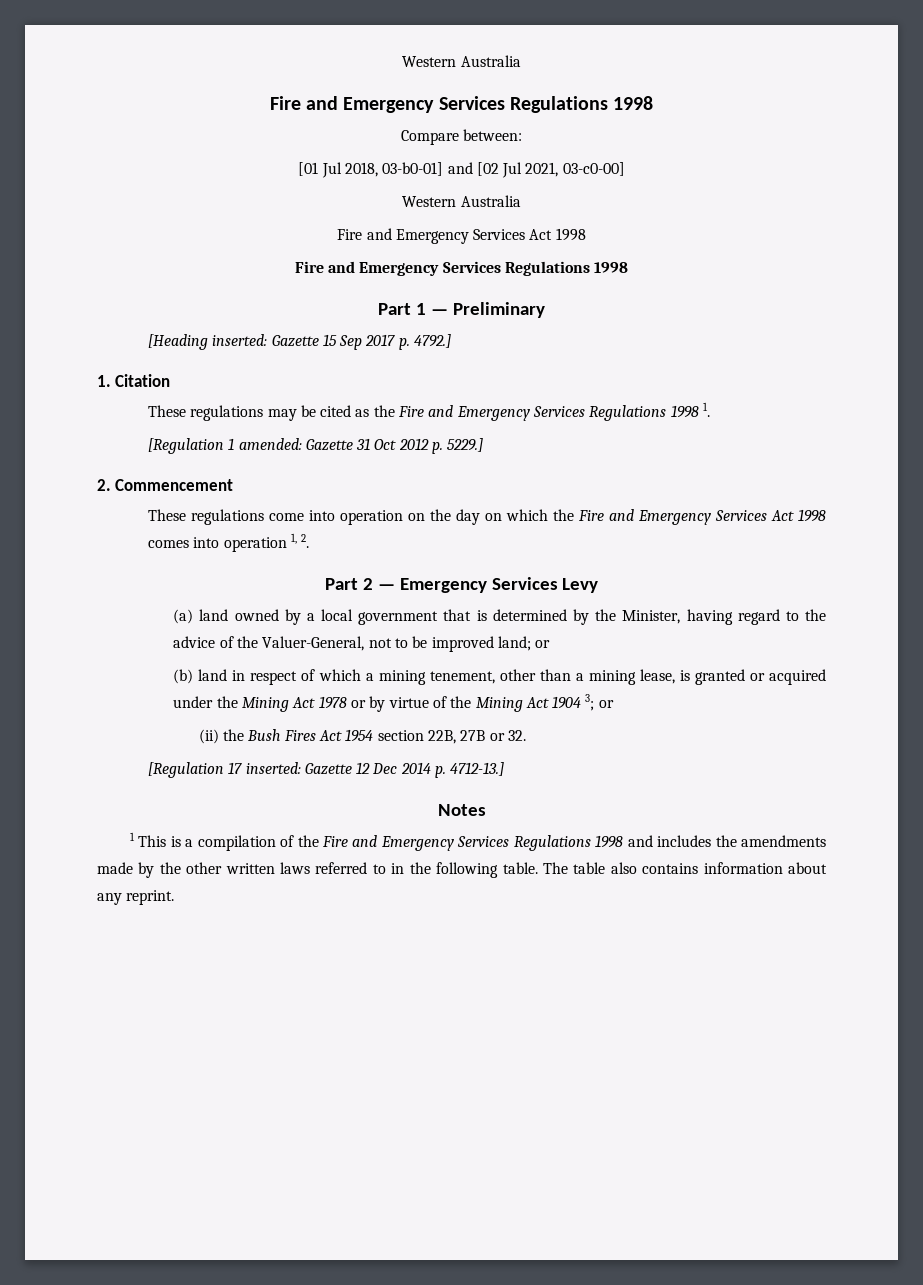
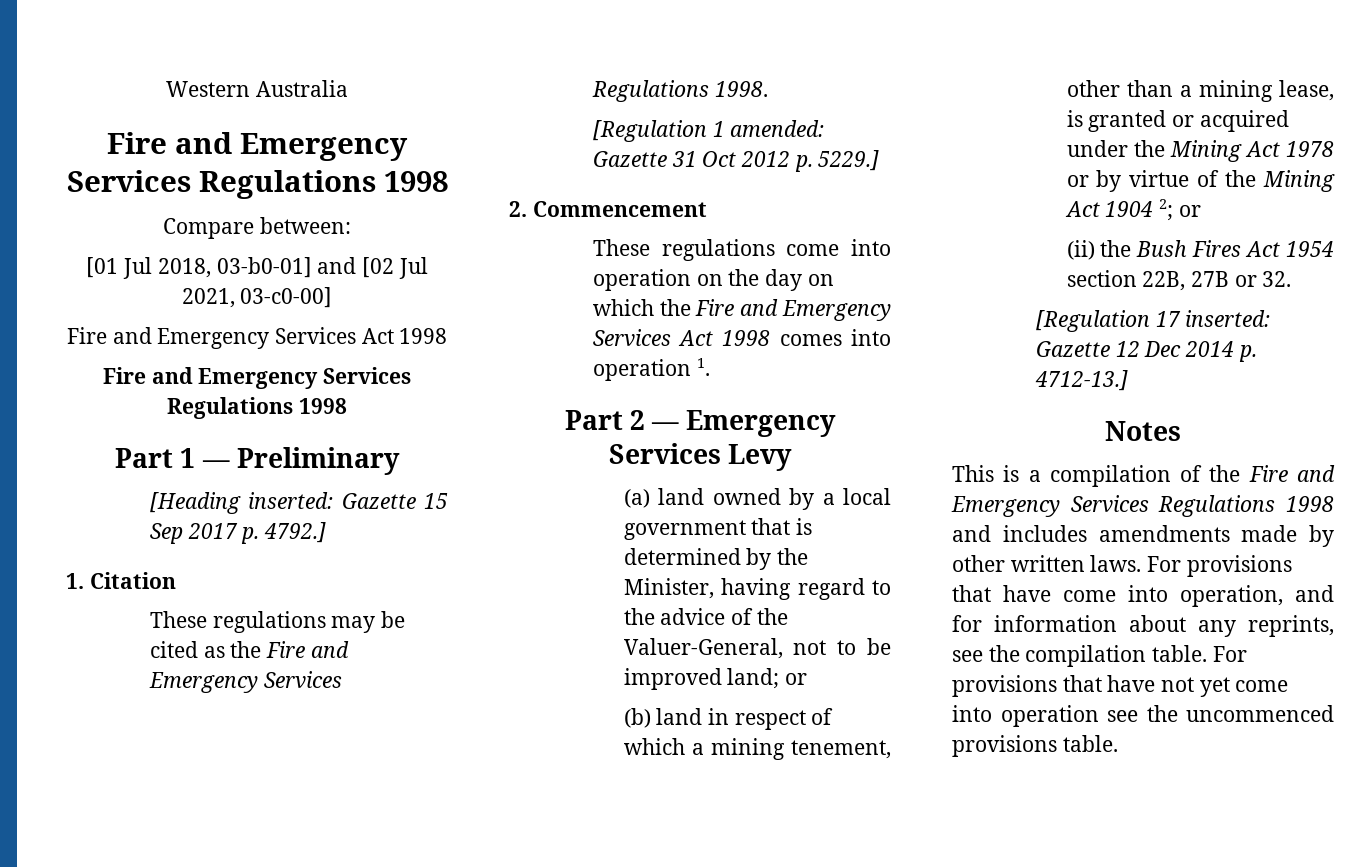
[402,195,521,207] // Western Australia -> (333, 297) none
[670,402,711,418] 1998 1. -> [714,81,768,97] 1998.
[290,533,310,548] 1, 2. -> [696,358,710,376] 1.
[585,694,595,711] 3; -> [1158,199,1173,221] 2;
[129,832,135,841] 1 -> (1181, 431) none
[715,835,737,847] the -> (1087, 533) none
[159,862,181,874] the -> (1334, 536) none
[280,862,828,878] [97,890,175,905] laws referred to in the following table. The table also contains information about any reprint. -> [1090,555,1292,577] [952,585,1334,607] [952,615,1334,637] [952,645,1247,667] [952,675,1289,697] [952,705,1334,727] [952,735,1118,757] laws. For provisions that have come into operation, and for information about any reprints, see the compilation table. For provisions that have not yet come into operation see the uncommenced provisions table.

